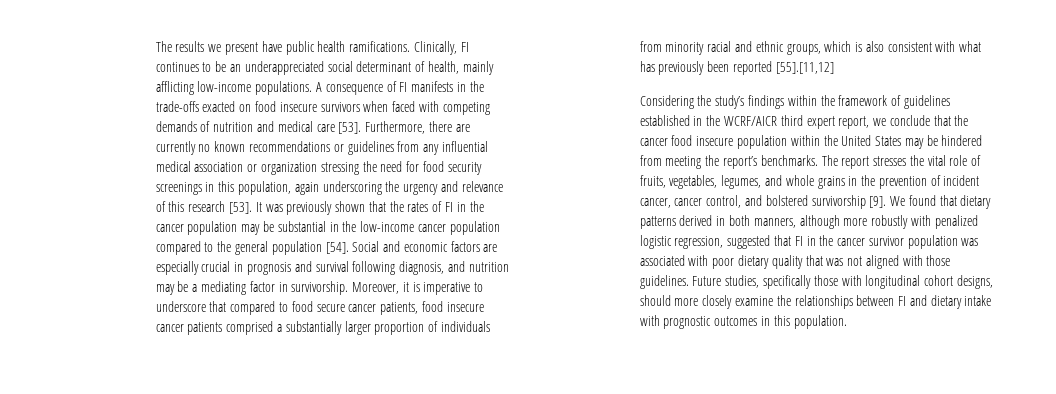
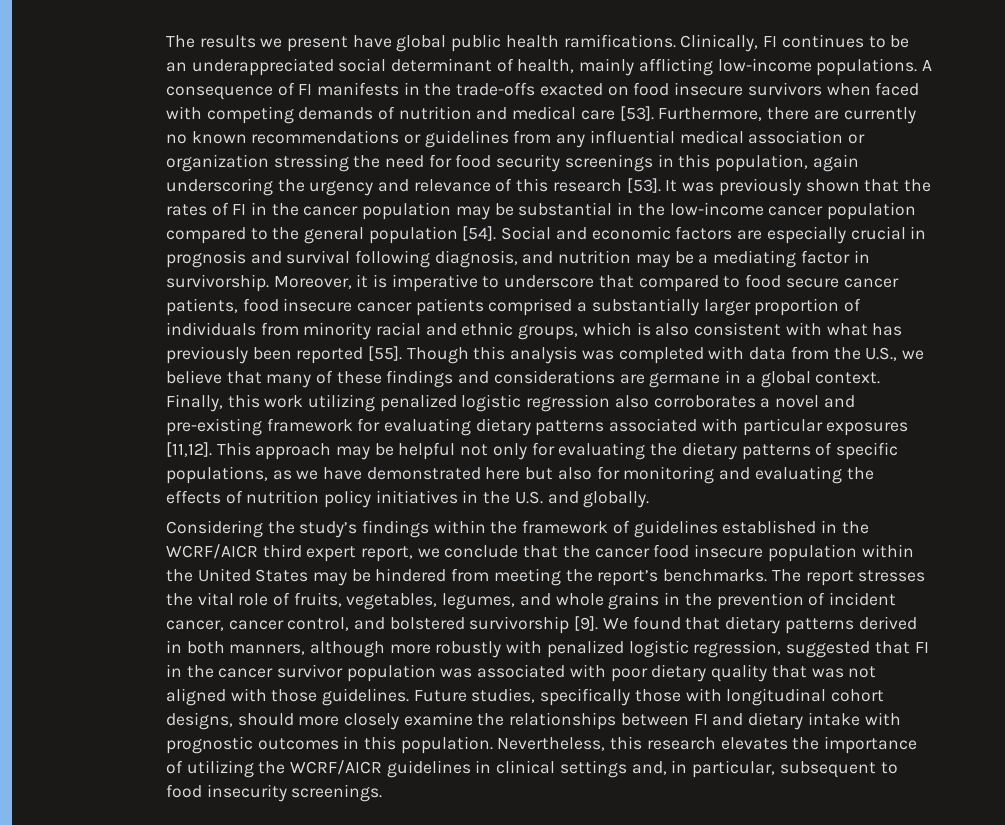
(282, 46) none -> [396,35,447,52] global
[775,62,834,74] [55].[11,12] -> [368,346,924,364] [165,370,881,388] [165,394,855,412] [165,418,909,436] [165,442,898,460] [165,466,874,484] [165,490,650,508] [55]. Though this analysis was completed with data from the U.S., we believe that many of these findings and considerations are germane in a global context. Finally, this work utilizing penalized logistic regression also corroborates a novel and pre-existing framework for evaluating dietary patterns associated with particular exposures [11,12]. This approach may be helpful not only for evaluating the dietary patterns of specific populations, as we have demonstrated here but also for monitoring and evaluating the effects of nutrition policy initiatives in the U.S. and globally.
(847, 322) none -> [497,736,918,754] [165,760,898,778] [165,784,383,802] Nevertheless, this research elevates the importance of utilizing the WCRF/AICR guidelines in clinical settings and, in particular, subsequent to food insecurity screenings.

